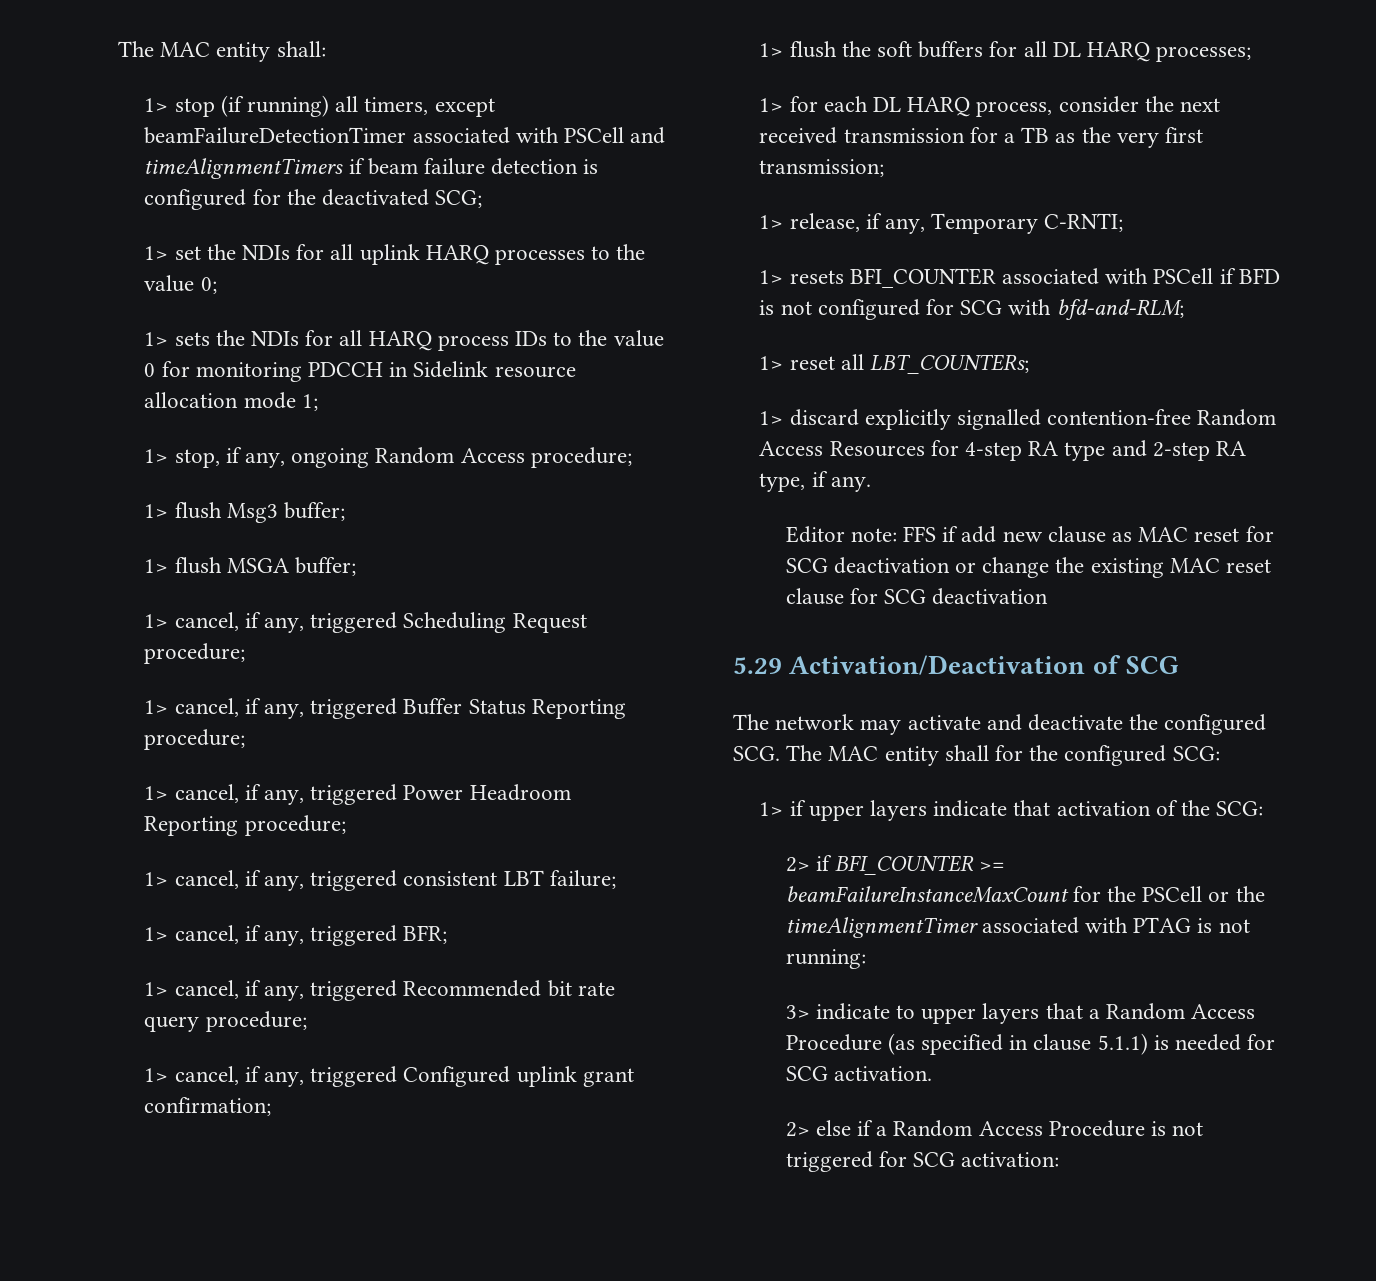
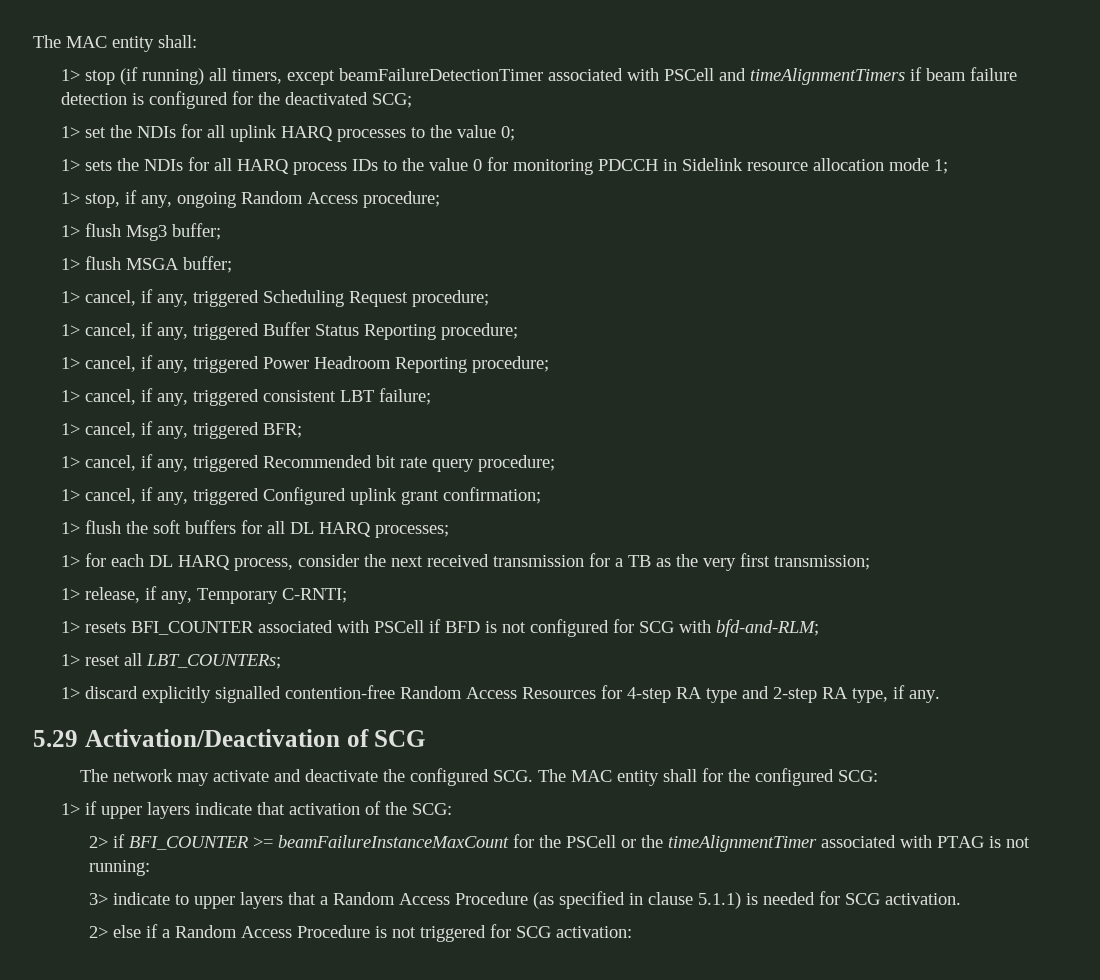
[785,526,1274,543] [785,557,1272,578] [785,588,1049,605] // Editor note: FFS if add new clause as MAC reset for SCG deactivation or change the existing MAC reset clause for SCG deactivation -> (941, 696) none

